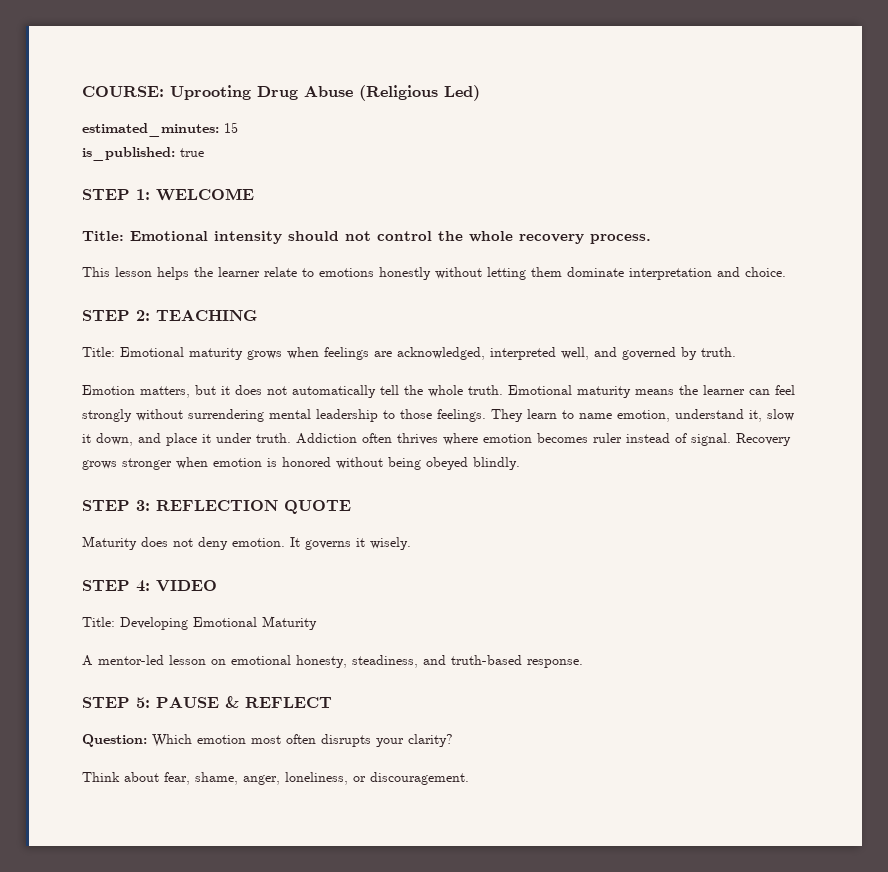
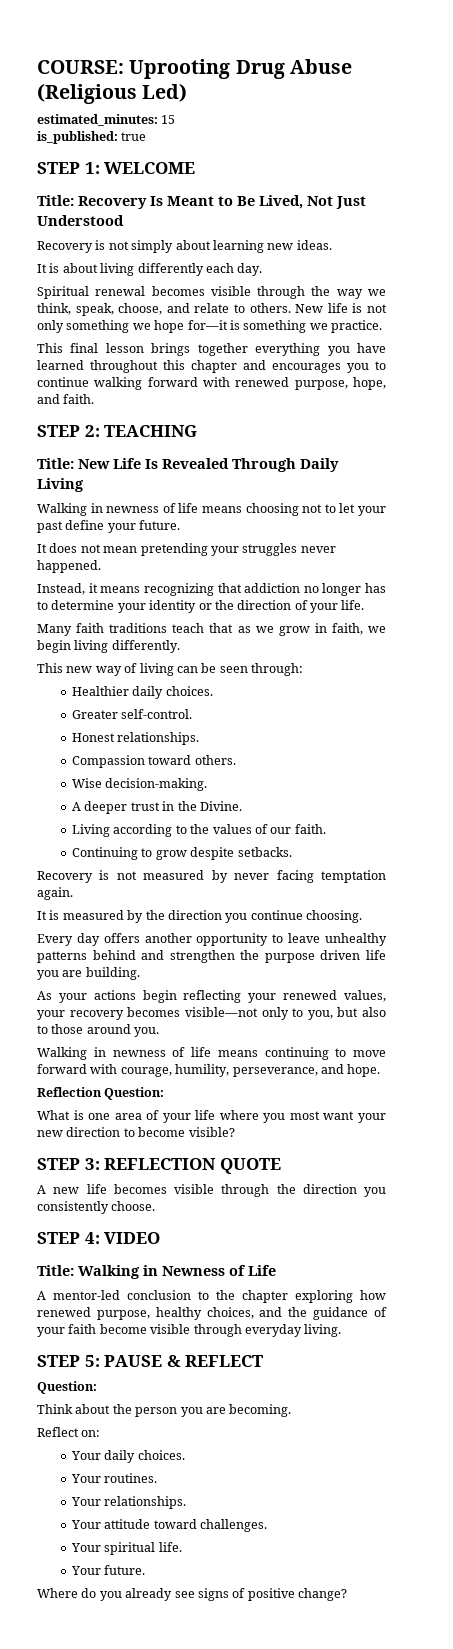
[130,231,651,244] [82,267,786,280] [82,310,257,321] [82,347,736,360] [82,385,795,398] [82,409,794,422] [82,433,791,446] [82,457,520,470] [82,500,351,514] [82,536,411,550] [82,580,217,592] [82,616,317,630] [82,655,583,668] Emotional intensity should not control the whole recovery process. // This lesson helps the learner relate to emotions honestly without letting them dominate interpretation and choice. // STEP 2: TEACHING // Title: Emotional maturity grows when feelings are acknowledged, interpreted well, and governed by truth. // Emotion matters, but it does not automatically tell the whole truth. Emotional maturity means the learner can feel strongly without surrendering mental leadership to those feelings. They learn to name emotion, understand it, slow it down, and place it under truth. Addiction often thrives where emotion becomes ruler instead of signal. Recovery grows stronger when emotion is honored without being obeyed blindly. // STEP 3: REFLECTION QUOTE // Maturity does not deny emotion. It governs it wisely. // STEP 4: VIDEO // Title: Developing Emotional Maturity // A mentor-led lesson on emotional honesty, steadiness, and truth-based response. -> [78,195,366,209] [37,215,124,226] [37,240,332,253] [37,263,263,276] [37,286,386,299] [37,303,388,316] [37,320,382,333] [37,343,386,356] [37,360,386,373] [37,377,386,390] [37,394,95,404] [37,425,198,437] [37,458,339,472] [37,478,84,492] [37,503,387,516] [37,520,181,533] [37,543,336,556] [37,560,101,573] [37,583,386,596] [37,600,365,613] [37,623,386,636] [37,640,180,653] [37,663,303,676] [72,686,213,699] [72,709,193,719] [72,732,200,745] [72,755,236,768] [72,778,208,791] [72,801,242,814] [72,824,326,837] [72,847,292,860] [37,870,386,883] [37,887,73,900] [37,910,362,923] [37,933,387,946] [37,950,386,963] [37,967,140,980] [37,990,386,1003] [37,1007,386,1020] [37,1024,160,1037] [37,1047,386,1060] [37,1064,381,1077] [37,1087,165,1100] [37,1110,386,1123] [37,1127,235,1137] [37,1158,281,1174] [37,1184,386,1197] [37,1201,156,1214] [37,1232,161,1244] [37,1265,276,1279] [37,1290,386,1303] [37,1307,387,1320] [37,1324,342,1337] Recovery Is Meant to Be Lived, Not Just Understood // Recovery is not simply about learning new ideas. // It is about living differently each day. // Spiritual renewal becomes visible through the way we think, speak, choose, and relate to others. New life is not only something we hope for—it is something we practice. // This final lesson brings together everything you have learned throughout this chapter and encourages you to continue walking forward with renewed purpose, hope, and faith. // STEP 2: TEACHING // Title: New Life Is Revealed Through Daily Living // Walking in newness of life means choosing not to let your past define your future. // It does not mean pretending your struggles never happened. // Instead, it means recognizing that addiction no longer has to determine your identity or the direction of your life. // Many faith traditions teach that as we grow in faith, we begin living differently. // This new way of living can be seen through: // Healthier daily choices. // Greater self-control. // Honest relationships. // Compassion toward others. // Wise decision-making. // A deeper trust in the Divine. // Living according to the values of our faith. // Continuing to grow despite setbacks. // Recovery is not measured by never facing temptation again. // It is measured by the direction you continue choosing. // Every day offers another opportunity to leave unhealthy patterns behind and strengthen the purpose driven life you are building. // As your actions begin reflecting your renewed values, your recovery becomes visible—not only to you, but also to those around you. // Walking in newness of life means continuing to move forward with courage, humility, perseverance, and hope. // Reflection Question: // What is one area of your life where you most want your new direction to become visible? // STEP 3: REFLECTION QUOTE // A new life becomes visible through the direction you consistently choose. // STEP 4: VIDEO // Title: Walking in Newness of Life // A mentor-led conclusion to the chapter exploring how renewed purpose, healthy choices, and the guidance of your faith become visible through everyday living.
[152,734,453,747] [82,772,469,785] Which emotion most often disrupts your clarity? // Think about fear, shame, anger, loneliness, or discouragement. -> [37,1404,292,1417] [37,1427,101,1437] [71,1450,185,1463] [71,1473,158,1483] [71,1496,187,1509] [71,1519,268,1532] [71,1542,182,1555] [71,1565,146,1575] [37,1588,347,1601] // Think about the person you are becoming. // Reflect on: // Your daily choices. // Your routines. // Your relationships. // Your attitude toward challenges. // Your spiritual life. // Your future. // Where do you already see signs of positive change?

